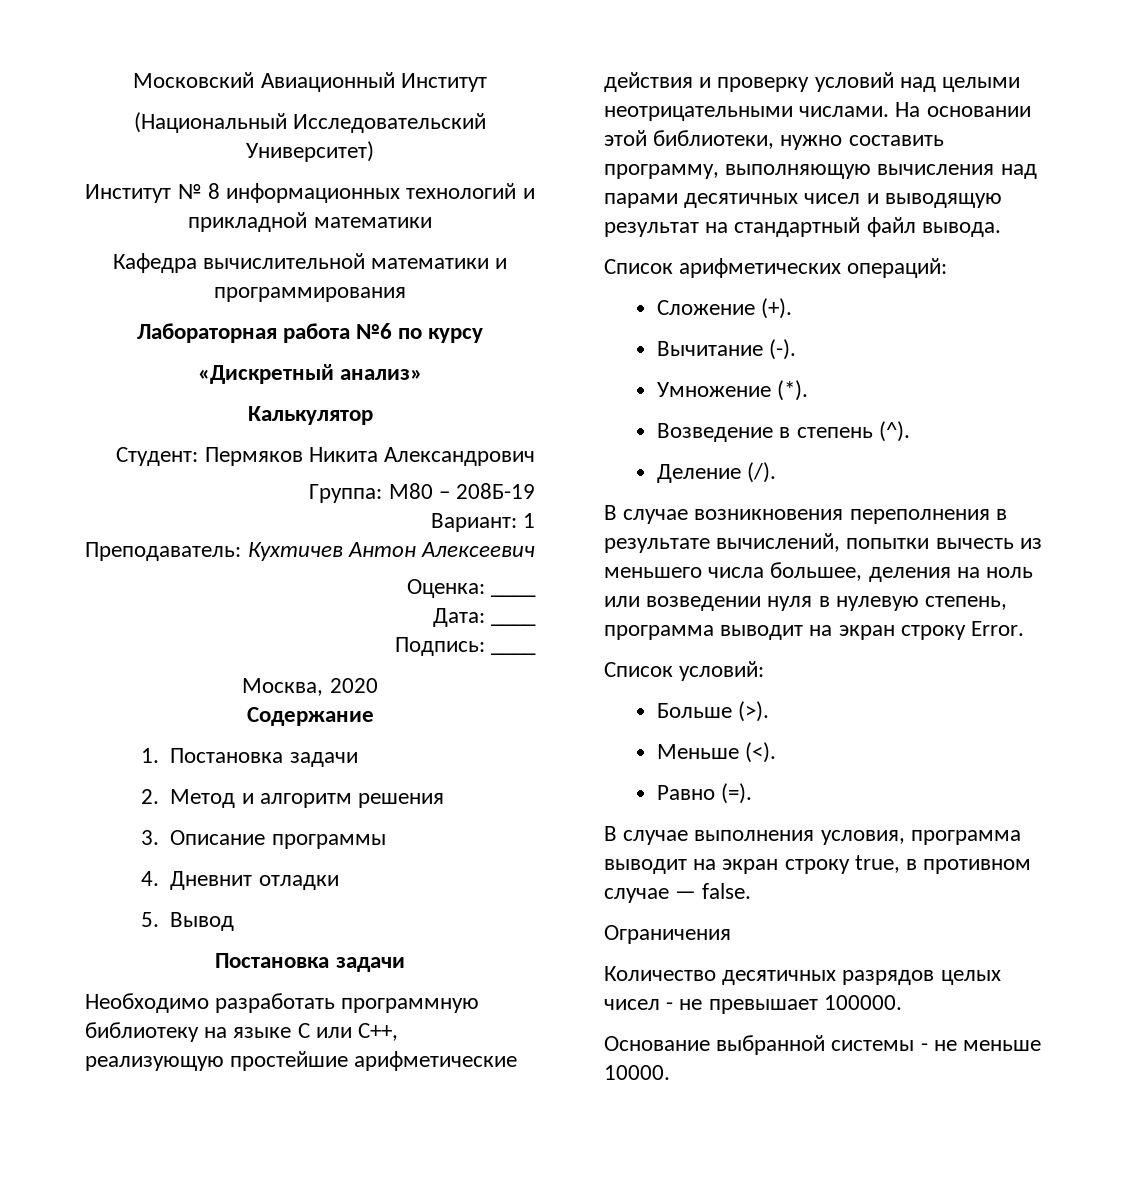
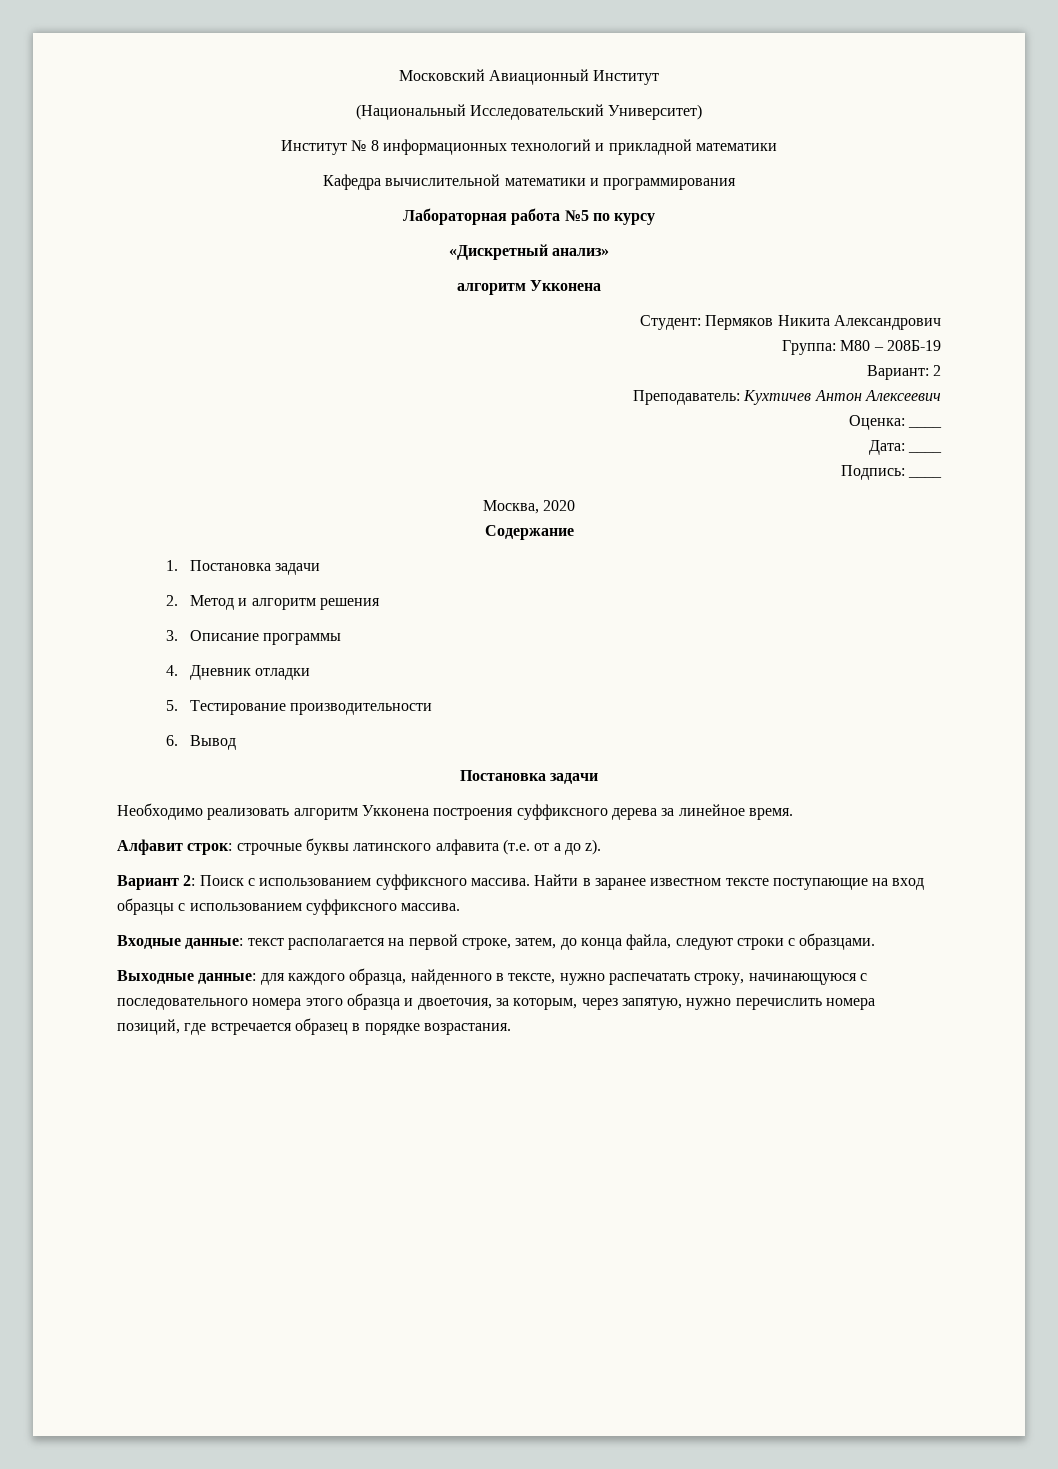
[355,323,392,339] №6 -> [564,210,589,221] №5
[247,406,373,425] Калькулятор -> [456,280,602,295] алгоритм Укконена
[523,513,535,528] 1 -> [933,365,942,376] 2
[170,871,253,890] Дневнит -> [190,665,252,680] Дневник
(159, 919) none -> [190,700,433,715] [165,735,178,746] Тестирование производительности // 6.
[215,993,480,1013] [85,1022,399,1042] [85,1051,518,1071] [604,72,1021,92] [604,102,1031,121] [604,130,944,150] [604,164,1037,179] [604,193,1002,208] [604,217,1001,237] [604,258,948,278] [657,298,793,319] [657,339,797,360] [657,380,809,401] [657,421,910,442] [657,462,777,483] [604,505,1007,524] [604,533,1042,553] [604,562,1034,582] [604,596,1008,611] [604,621,1025,640] [604,661,765,681] [657,701,770,722] [657,742,777,763] [657,783,753,804] [604,826,1021,845] [604,855,1032,874] [604,883,752,903] [604,925,731,944] [604,966,1001,985] [604,995,902,1014] [604,1035,1042,1055] [604,1065,670,1080] разработать программную библиотеку на языке C или C++, реализующую простейшие арифметические действия и проверку условий над целыми неотрицательными числами. На основании этой библиотеки, нужно составить программу, выполняющую вычисления над парами десятичных чисел и выводящую результат на стандартный файл вывода. // Список арифметических операций: // Сложение (+). // Вычитание (-). // Умножение (*). // Возведение в степень (^). // Деление (/). // В случае возникновения переполнения в результате вычислений, попытки вычесть из меньшего числа большее, деления на ноль или возведении нуля в нулевую степень, программа выводит на экран строку Error. // Список условий: // Больше (>). // Меньше (<). // Равно (=). // В случае выполнения условия, программа выводит на экран строку true, в противном случае — false. // Ограничения // Количество десятичных разрядов целых чисел - не превышает 100000. // Основание выбранной системы - не меньше 10000. -> [207,804,793,820] [117,838,602,855] [117,874,925,890] [117,898,461,915] [117,933,876,950] [117,968,867,985] [117,993,875,1010] [117,1018,511,1035] реализовать алгоритм Укконена построения суффиксного дерева за линейное время. // Алфавит строк: строчные буквы латинского алфавита (т.е. от a до z). // Вариант 2: Поиск с использованием суффиксного массива. Найти в заранее известном тексте поступающие на вход образцы с использованием суффиксного массива. // Входные данные: текст располагается на первой строке, затем, до конца файла, следуют строки с образцами. // Выходные данные: для каждого образца, найденного в тексте, нужно распечатать строку, начинающуюся с последовательного номера этого образца и двоеточия, за которым, через запятую, нужно перечислить номера позиций, где встречается образец в порядке возрастания.

